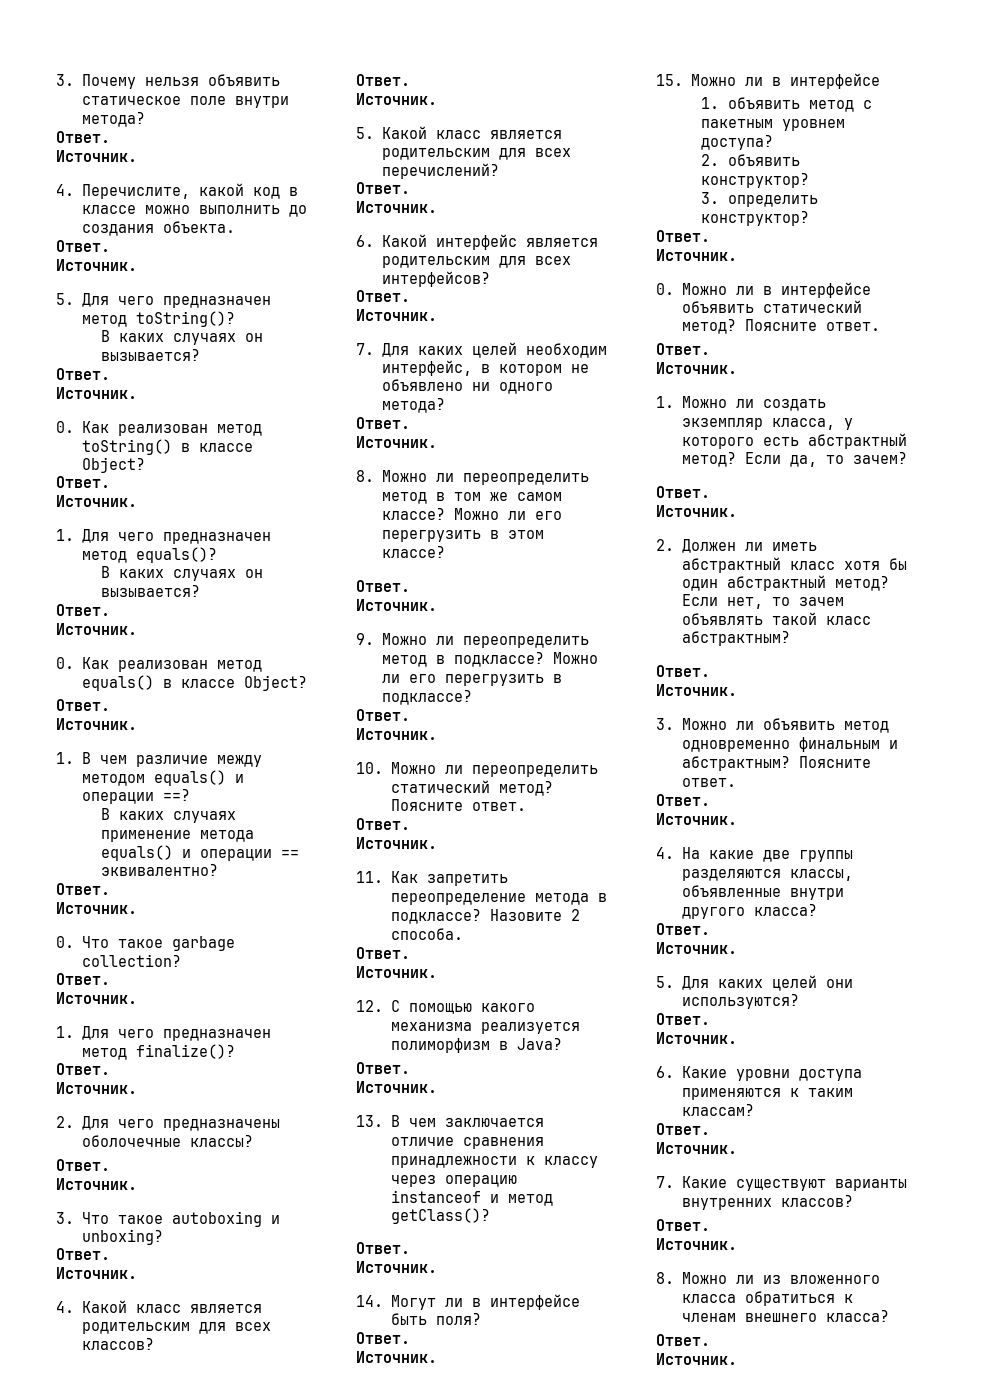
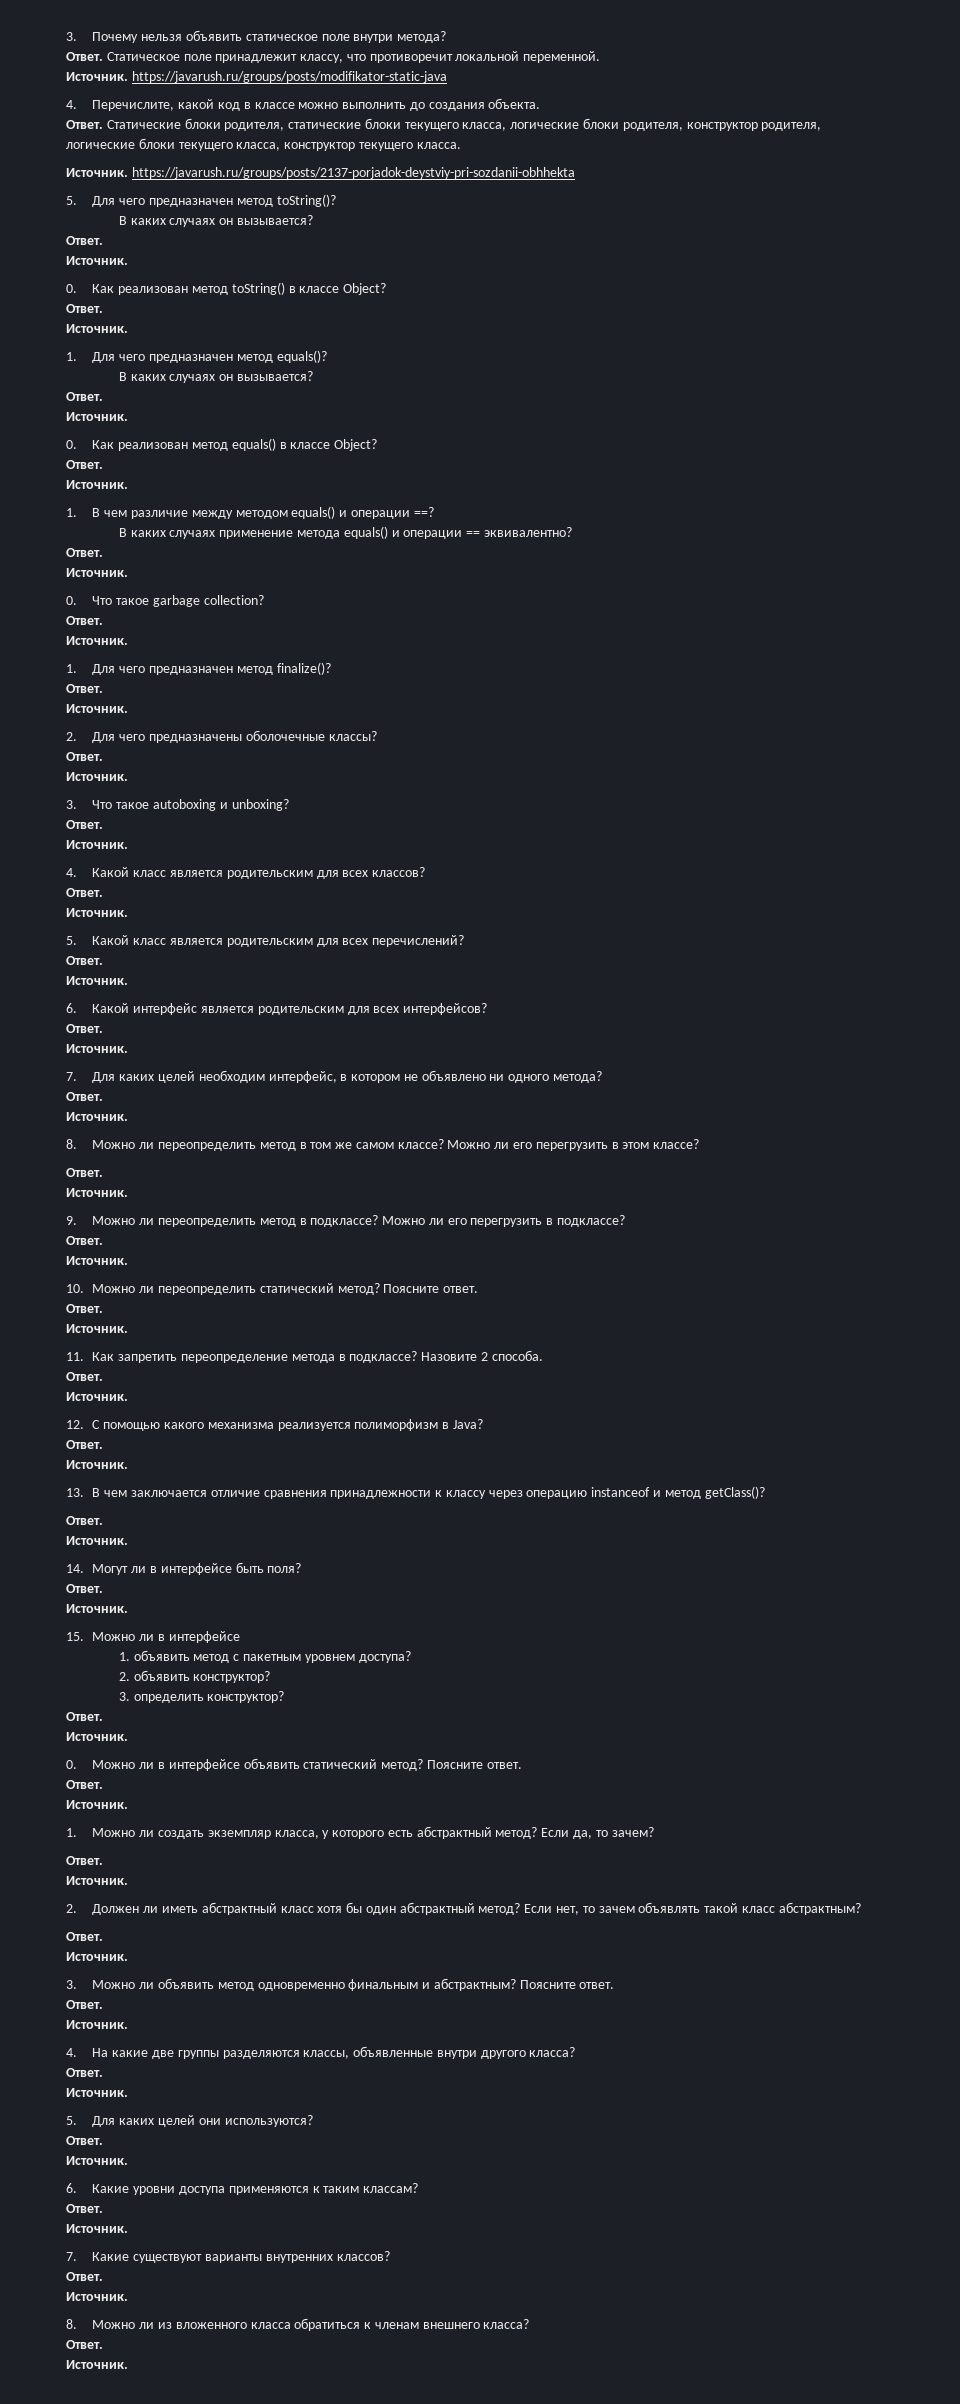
[56,150,137,162] // Источник. -> [106,51,601,63] [66,71,447,83] Статическое поле принадлежит классу, что противоречит локальной переменной. // Источник. https://javarush.ru/groups/posts/modifikator-static-java
[56,259,137,271] // Источник. -> [106,118,822,131] [66,138,461,151] [66,167,575,179] Статические блоки родителя, статические блоки текущего класса, логические блоки родителя, конструктор родителя, логические блоки текущего класса, конструктор текущего класса. // Источник. https://javarush.ru/groups/posts/2137-porjadok-deystviy-pri-sozdanii-obhhekta

